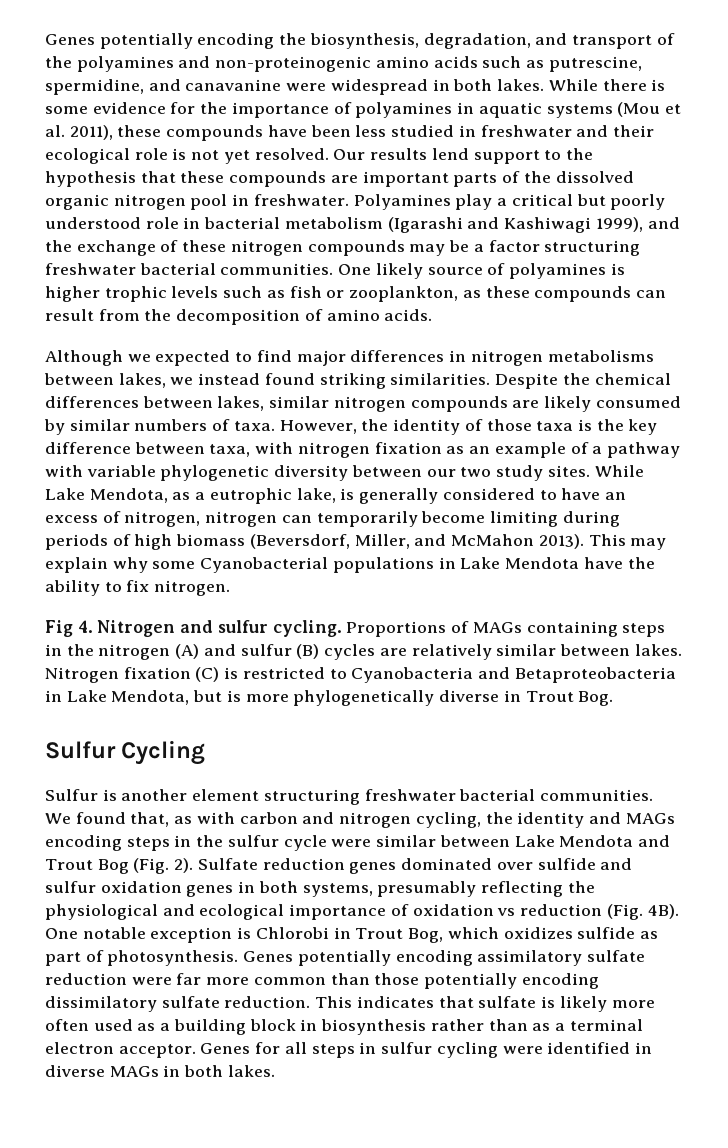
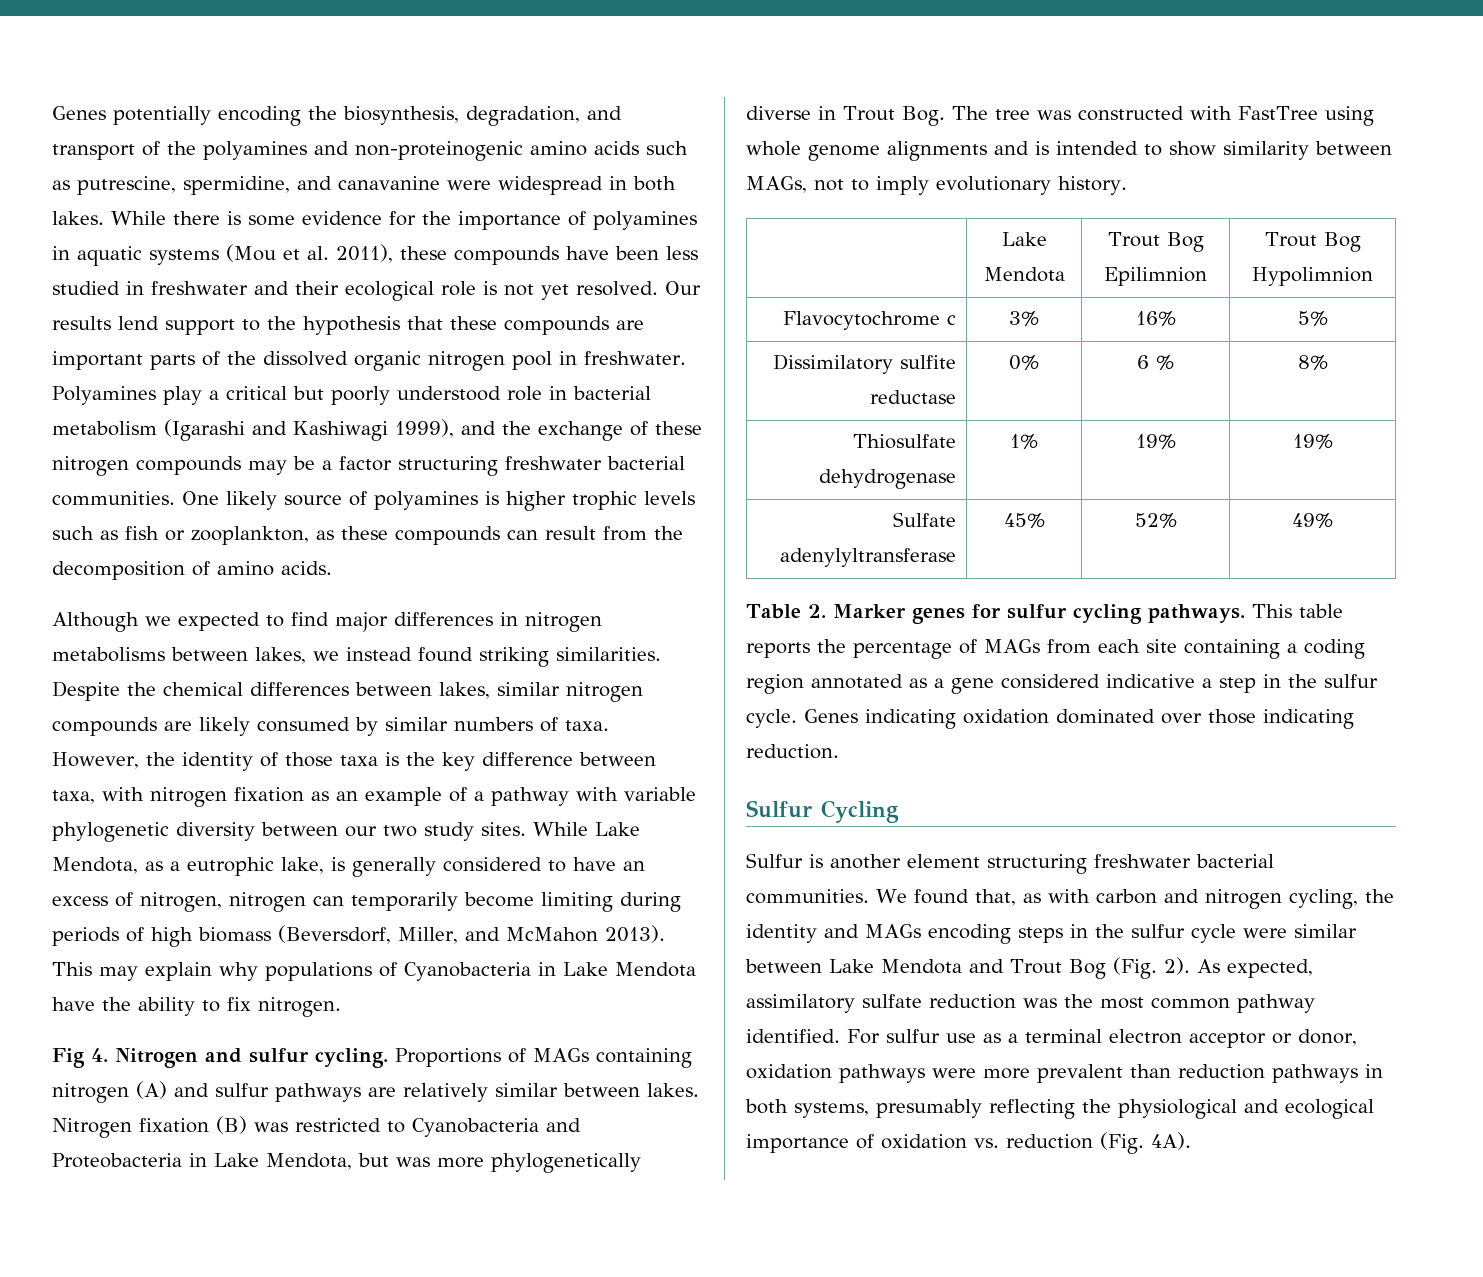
[152,557,434,573] some Cyanobacterial populations -> [265,962,531,981] populations of Cyanobacteria
[622,623,666,637] [45,644,94,656] steps in the -> (692, 1058) none
[296,644,376,660] (B) cycles -> [275,1083,361,1102] pathways
[195,667,239,682] (C) is -> [216,1116,288,1134] (B) was
[514,667,676,683] Betaproteobacteria -> [52,1153,182,1168] Proteobacteria
[226,690,241,702] is -> [396,1157,430,1167] was
(614, 698) none -> [951,106,1374,126] [746,141,1392,161] [746,176,1127,195] [1001,232,1047,246] [983,267,1065,282] [1107,232,1204,252] [1104,267,1207,286] [1264,232,1361,252] [1252,267,1373,286] [783,311,957,330] [1009,311,1039,326] [1135,311,1176,326] [1297,311,1328,326] [773,354,957,374] [870,390,957,404] [1009,355,1039,370] [1137,355,1174,370] [1297,355,1328,370] [853,434,957,449] [819,469,957,489] [1010,434,1038,449] [1135,434,1176,449] [1292,434,1333,449] [893,512,957,527] [780,548,957,567] [1003,513,1045,528] [1134,513,1177,528] [1292,513,1333,528] [746,604,1343,624] [746,639,1365,659] [746,674,1378,694] [746,709,1354,729] [746,744,839,759] The tree was constructed with FastTree using whole genome alignments and is intended to show similarity between MAGs, not to imply evolutionary history. // | Lake Mendota | Trout Bog Epilimnion | Trout Bog Hypolimnion // Flavocytochrome c | 3% | 16% | 5% // Dissimilatory sulfite reductase | 0% | 6 % | 8% // Thiosulfate dehydrogenase | 1% | 19% | 19% // Sulfate adenylyltransferase | 45% | 52% | 49% // Table 2. Marker genes for sulfur cycling pathways. This table reports the percentage of MAGs from each site containing a coding region annotated as a gene considered indicative a step in the sulfur cycle. Genes indicating oxidation dominated over those indicating reduction.
[197,858,633,874] [45,881,234,897] Sulfate reduction genes dominated over sulfide and sulfur oxidation genes -> [1196,959,1313,978] [746,994,1315,1013] [746,1029,1357,1048] [746,1064,1358,1083] As expected, assimilatory sulfate reduction was the most common pathway identified. For sulfur use as a terminal electron acceptor or donor, oxidation pathways were more prevalent than reduction pathways
[497,908,516,916] vs -> [974,1138,999,1148] vs.
[647,904,679,919] [45,927,658,943] [45,950,646,966] [45,973,599,989] [45,996,655,1012] [45,1019,643,1035] [45,1042,652,1058] [45,1065,275,1077] 4B). One notable exception is Chlorobi in Trout Bog, which oxidizes sulfide as part of photosynthesis. Genes potentially encoding assimilatory sulfate reduction were far more common than those potentially encoding dissimilatory sulfate reduction. This indicates that sulfate is likely more often used as a building block in biosynthesis rather than as a terminal electron acceptor. Genes for all steps in sulfur cycling were identified in diverse MAGs in both lakes. -> [1151,1132,1191,1150] 4A).

